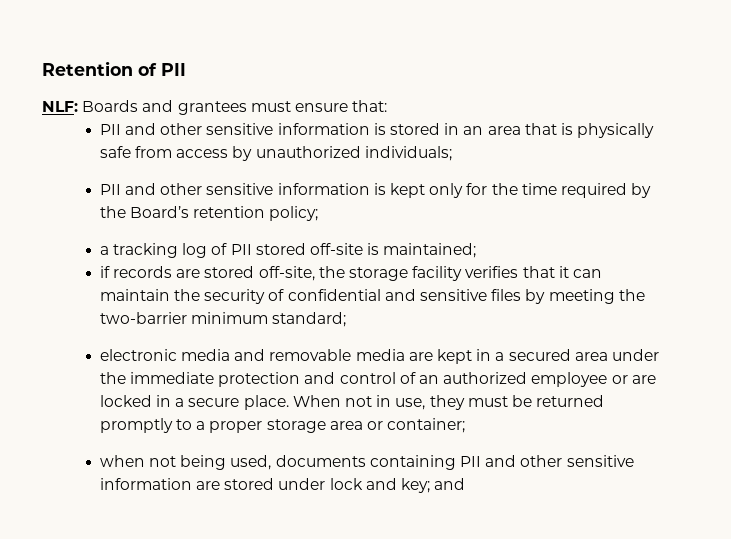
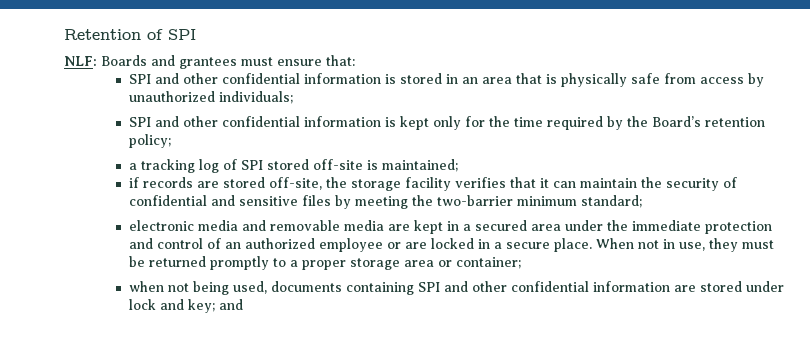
[161,63,186,76] PII -> [168,29,196,40] SPI
[99,123,274,135] PII and other sensitive -> [128,73,300,84] SPI and other confidential
[99,183,274,195] PII and other sensitive -> [128,116,300,127] SPI and other confidential
[230,244,252,255] PII -> [240,160,263,170] SPI
[459,455,634,467] PII and other sensitive -> [417,281,589,292] SPI and other confidential

